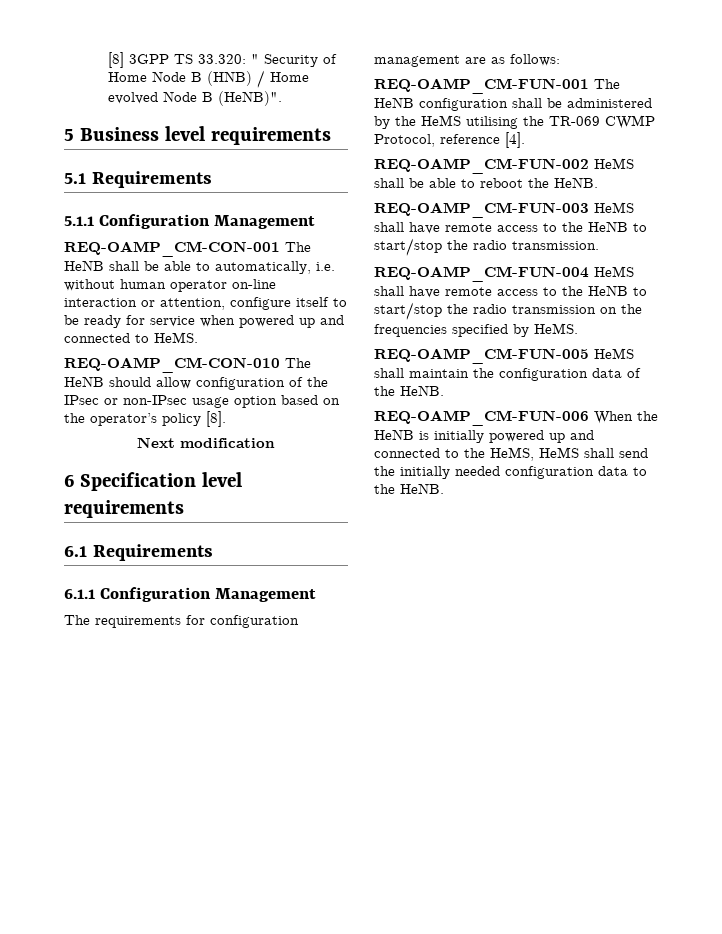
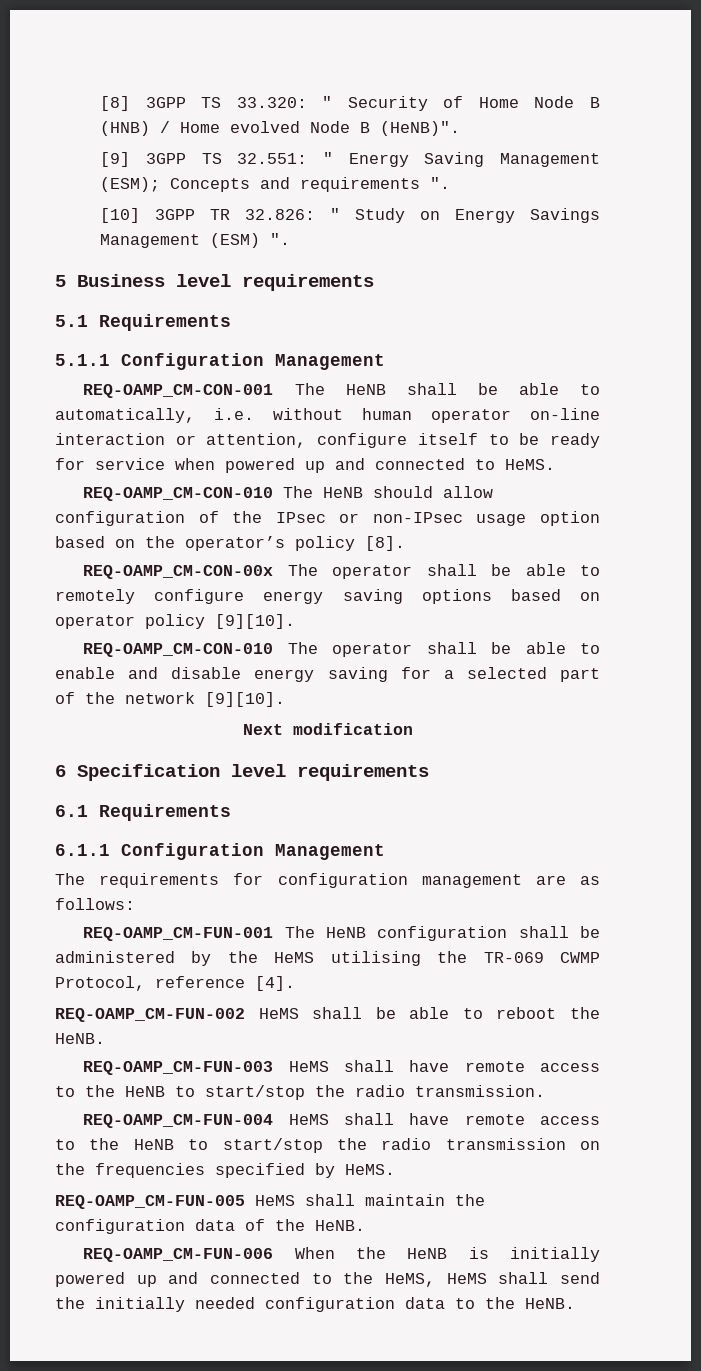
(283, 98) none -> [100,152,600,167] [100,177,451,192] [100,208,600,223] [100,233,291,248] // [9] 3GPP TS 32.551: " Energy Saving Management (ESM); Concepts and requirements ". // [10] 3GPP TR 32.826: " Study on Energy Savings Management (ESM) ".
(226, 419) none -> [83,564,600,579] [55,589,600,604] [55,614,295,629] [83,642,600,657] [55,667,600,682] [55,692,285,707] // REQ-OAMP_CM-CON-00x The operator shall be able to remotely configure energy saving options based on operator policy [9][10]. // REQ-OAMP_CM-CON-010 The operator shall be able to enable and disable energy saving for a selected part of the network [9][10].

